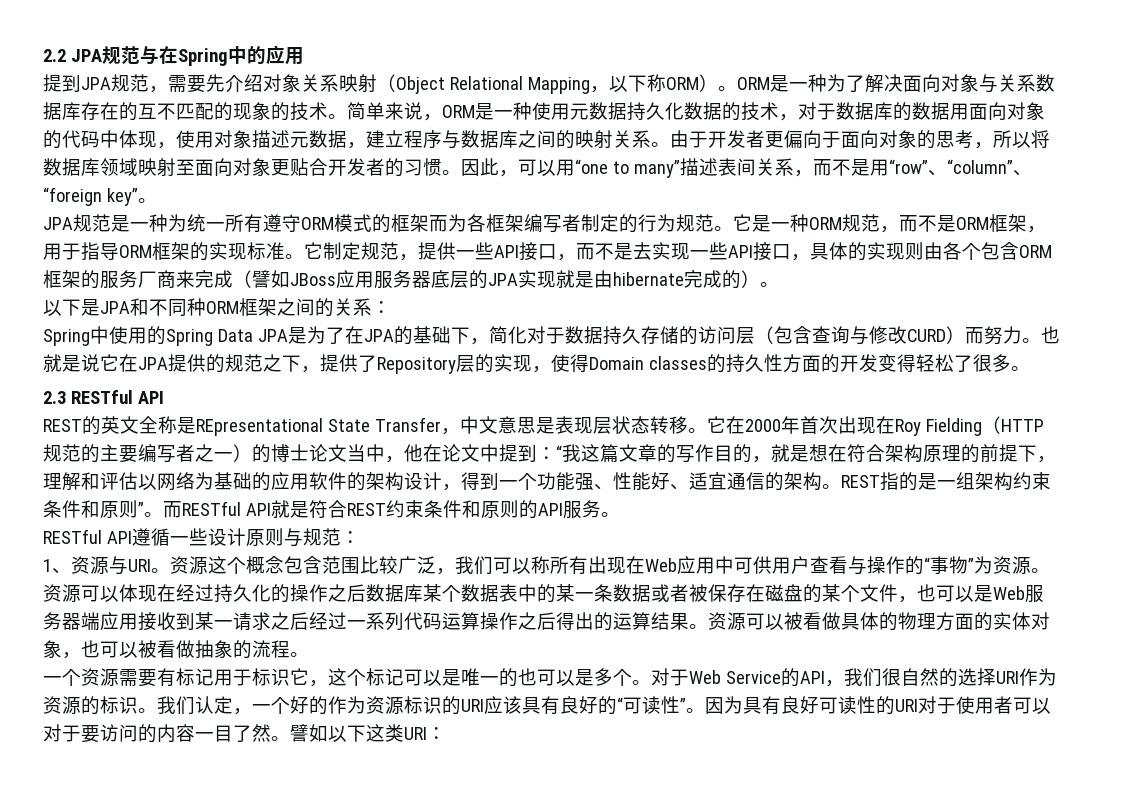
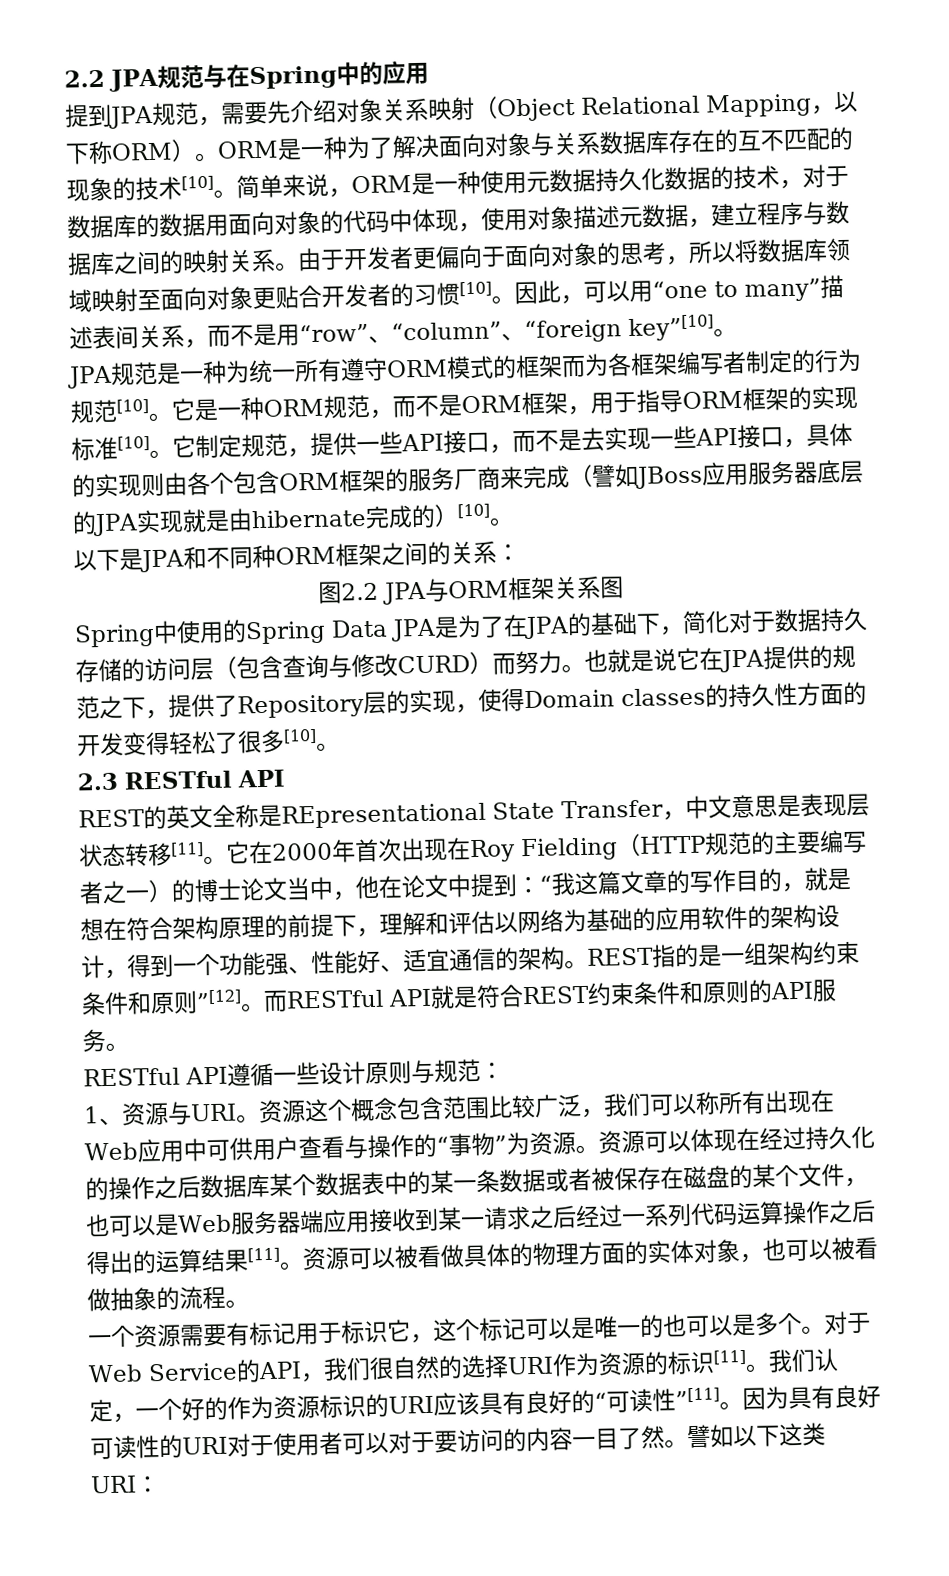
(328, 111) none -> [181,175,214,191] [10]
(442, 167) none -> [459,281,492,297] [10]
[106,188,138,206] key” -> [628,314,714,342] key”[10]
(714, 223) none -> [116,399,149,414] [10]
(285, 251) none -> [117,436,150,451] [10]
(760, 279) none -> [456,503,490,519] [10]
(391, 307) none -> [317,575,625,605] // 图2.2 JPA与ORM框架关系图
(1011, 363) none -> [283,728,317,744] [10]
(688, 425) none -> [170,842,204,857] [11]
[138,502,144,516] ” -> [196,989,242,1011] ”[12]
(689, 621) none -> [247,1247,280,1263] [11]
(138, 705) none -> [712,1349,746,1365] [11]
[680,698,686,712] ” -> [675,1387,720,1409] ”[11]

